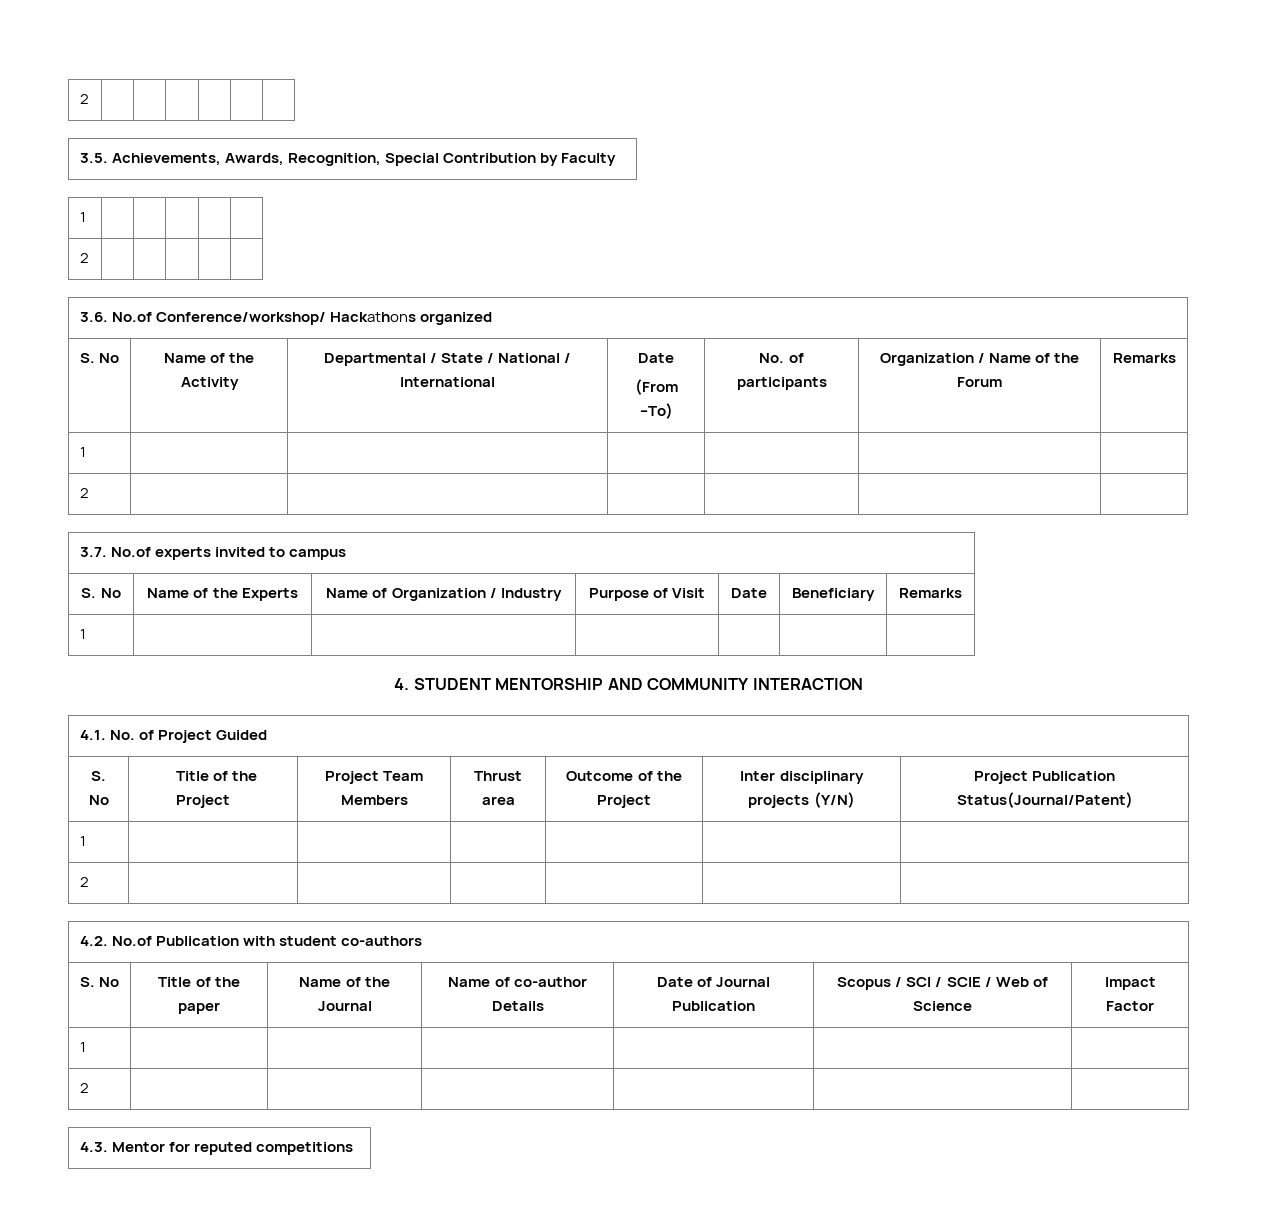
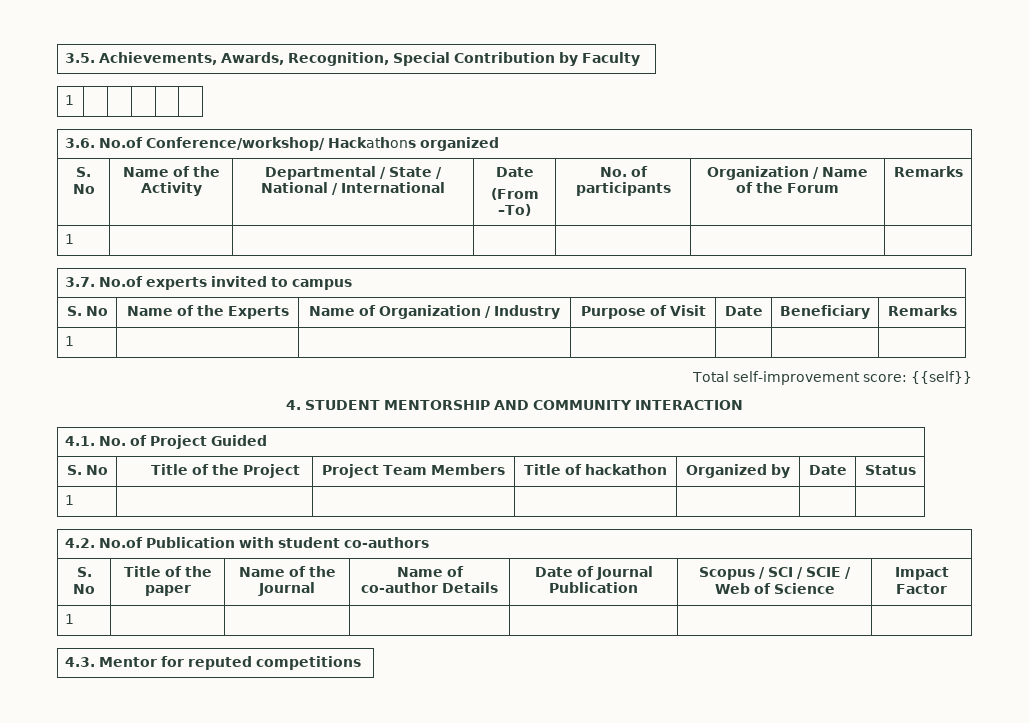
[79,94,89,104] 2 | | | | | | // -> (65, 58) none
[79,253,89,263] // 2 | | | | | -> (75, 100) none
[79,488,89,498] // 2 | | | | | | -> (75, 239) none
(86, 634) none -> [692,371,972,385] // Total self-improvement score: {{self}}
[474,771,522,781] [481,796,515,805] [566,771,682,781] [597,795,651,808] [740,771,864,784] [748,792,855,808] [973,771,1116,784] [956,792,1133,808] [79,836,86,846] [79,877,89,887] Thrust area | Outcome of the Project | Inter disciplinary projects (Y/N) | Project Publication Status(Journal/Patent) // 1 | | | | | | // 2 | | | | | | -> [524,464,667,475] [686,464,790,478] [808,465,847,475] [864,465,916,475] [65,495,75,505] Title of hackathon | Organized by | Date | Status // 1 | | | | | |
[79,1083,89,1093] // 2 | | | | | | -> (75, 619) none

